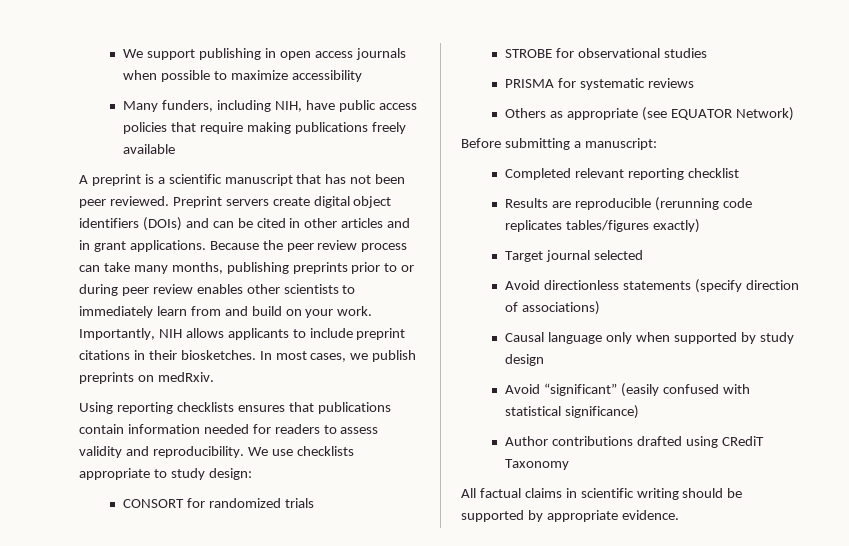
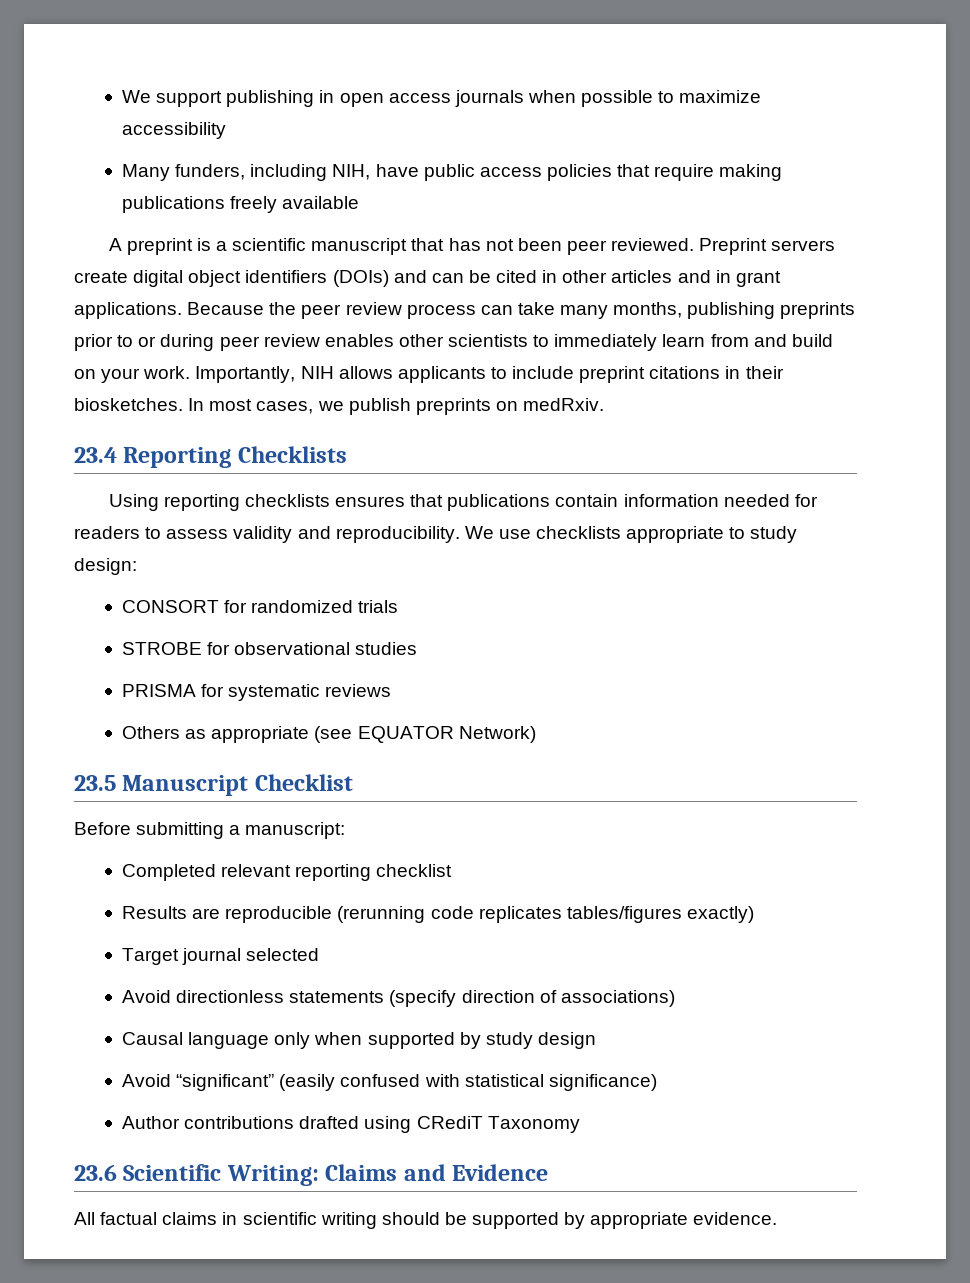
(214, 377) none -> [74,446,347,468] // 23.4 Reporting Checklists
(794, 114) none -> [74,774,353,796] // 23.5 Manuscript Checklist
(570, 464) none -> [74,1164,549,1186] // 23.6 Scientific Writing: Claims and Evidence

